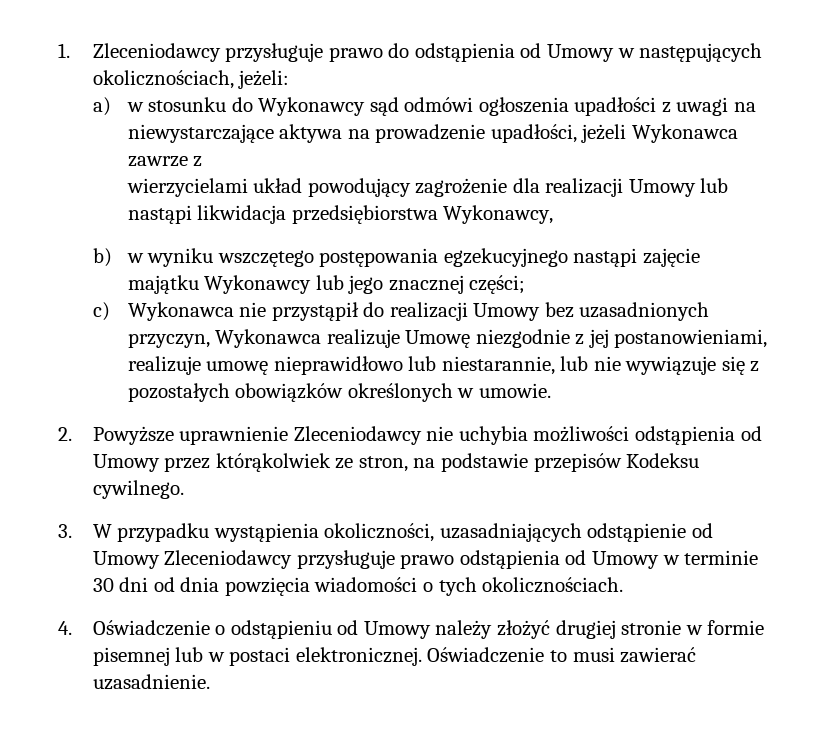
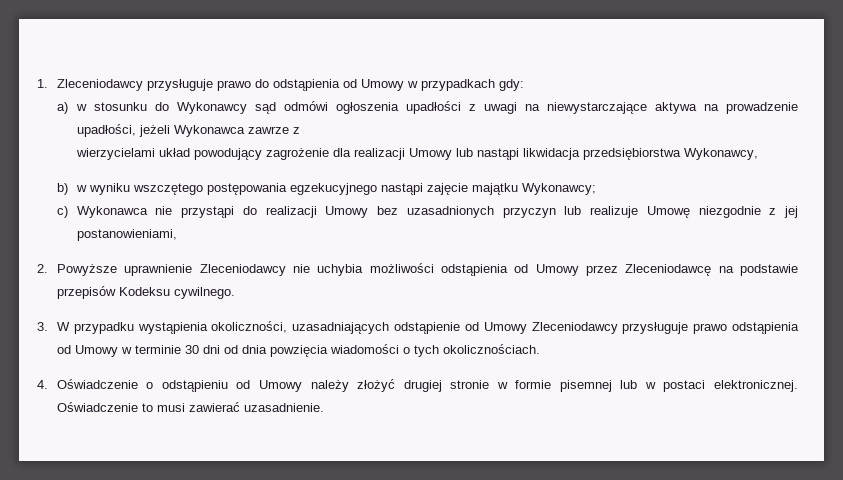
[639,43,763,62] [92,70,290,89] następujących okolicznościach, jeżeli: -> [420,79,524,91] przypadkach gdy:
[204,275,526,294] Wykonawcy lub jego znacznej części; -> [521,183,596,195] Wykonawcy;
[271,302,359,321] przystąpił -> [181,206,235,218] przystąpi
[127,329,322,348] przyczyn, Wykonawca -> [502,206,582,218] przyczyn lub
[127,356,760,375] [127,383,551,402] realizuje umowę nieprawidłowo lub niestarannie, lub nie wywiązuje się z pozostałych obowiązków określonych w umowie. -> (177, 235) none
[215,453,408,472] którąkolwiek ze stron, -> [625,264,712,276] Zleceniodawcę

